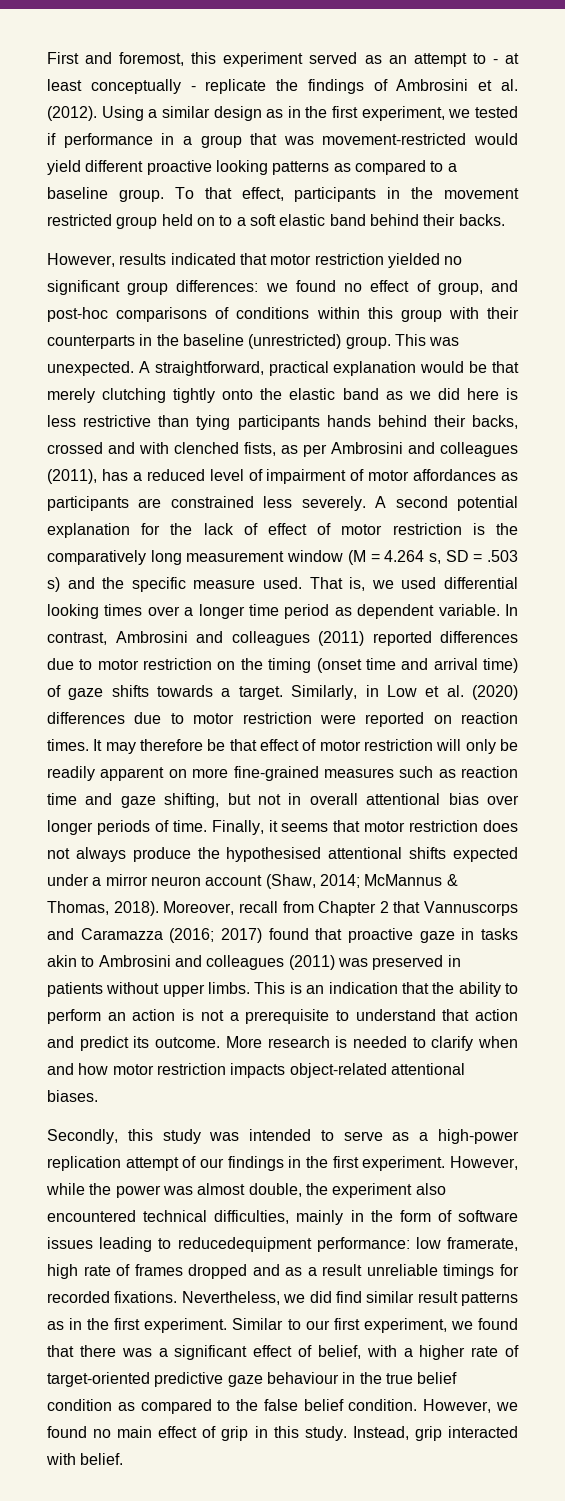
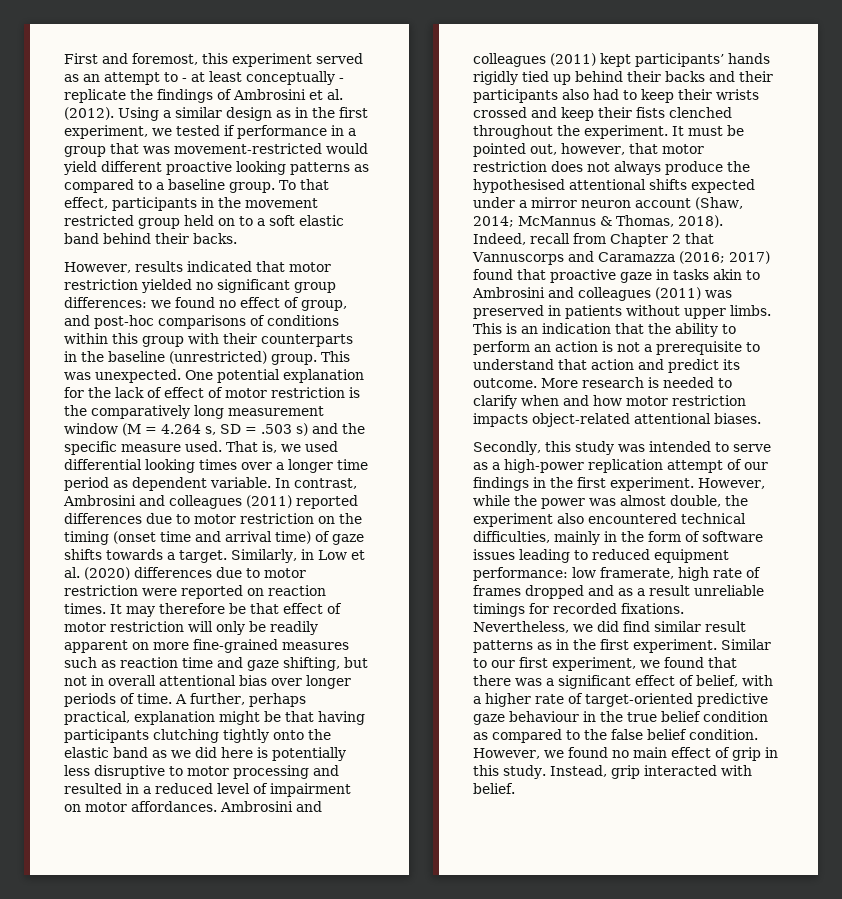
[138,361,519,376] [47,388,519,403] [47,415,518,430] [47,442,518,457] [47,469,518,484] [47,496,448,511] A straightforward, practical explanation would be that merely clutching tightly onto the elastic band as we did here is less restrictive than tying participants hands behind their backs, crossed and with clenched fists, as per Ambrosini and colleagues (2011), has a reduced level of impairment of motor affordances as participants are constrained less severely. A second -> [185,370,213,380] One
[211,820,329,835] Finally, it seems -> [175,693,306,707] [64,711,365,725] [64,729,331,743] [64,747,346,761] [64,765,339,779] [64,783,351,797] [64,801,322,812] [473,53,770,67] [473,71,773,85] [473,89,759,103] [473,107,732,121] [473,125,744,139] [473,143,625,157] A further, perhaps practical, explanation might be that having participants clutching tightly onto the elastic band as we did here is potentially less disruptive to motor processing and resulted in a reduced level of impairment on motor affordances. Ambrosini and colleagues (2011) kept participants’ hands rigidly tied up behind their backs and their participants also had to keep their wrists crossed and keep their fists clenched throughout the experiment. It must be pointed out, however,
[163,901,235,915] Moreover, -> [473,233,526,245] Indeed,
[177,1237,312,1252] reducedequipment -> [592,549,729,563] reduced equipment

